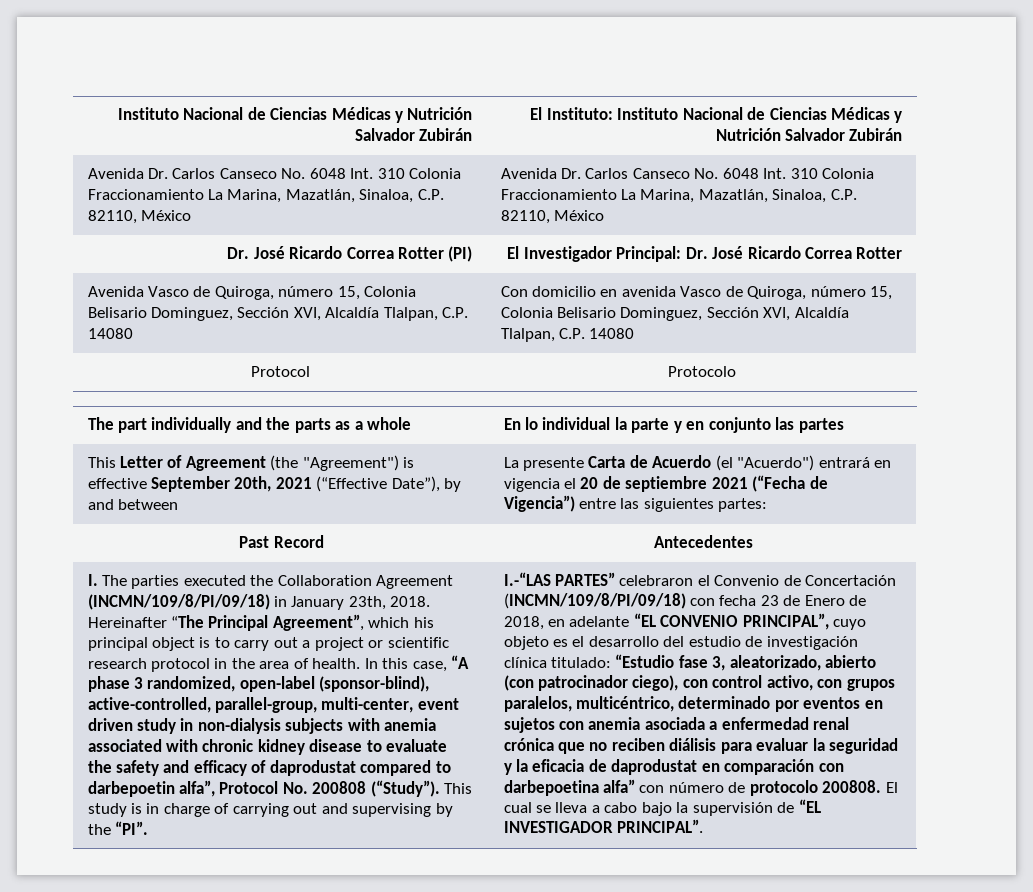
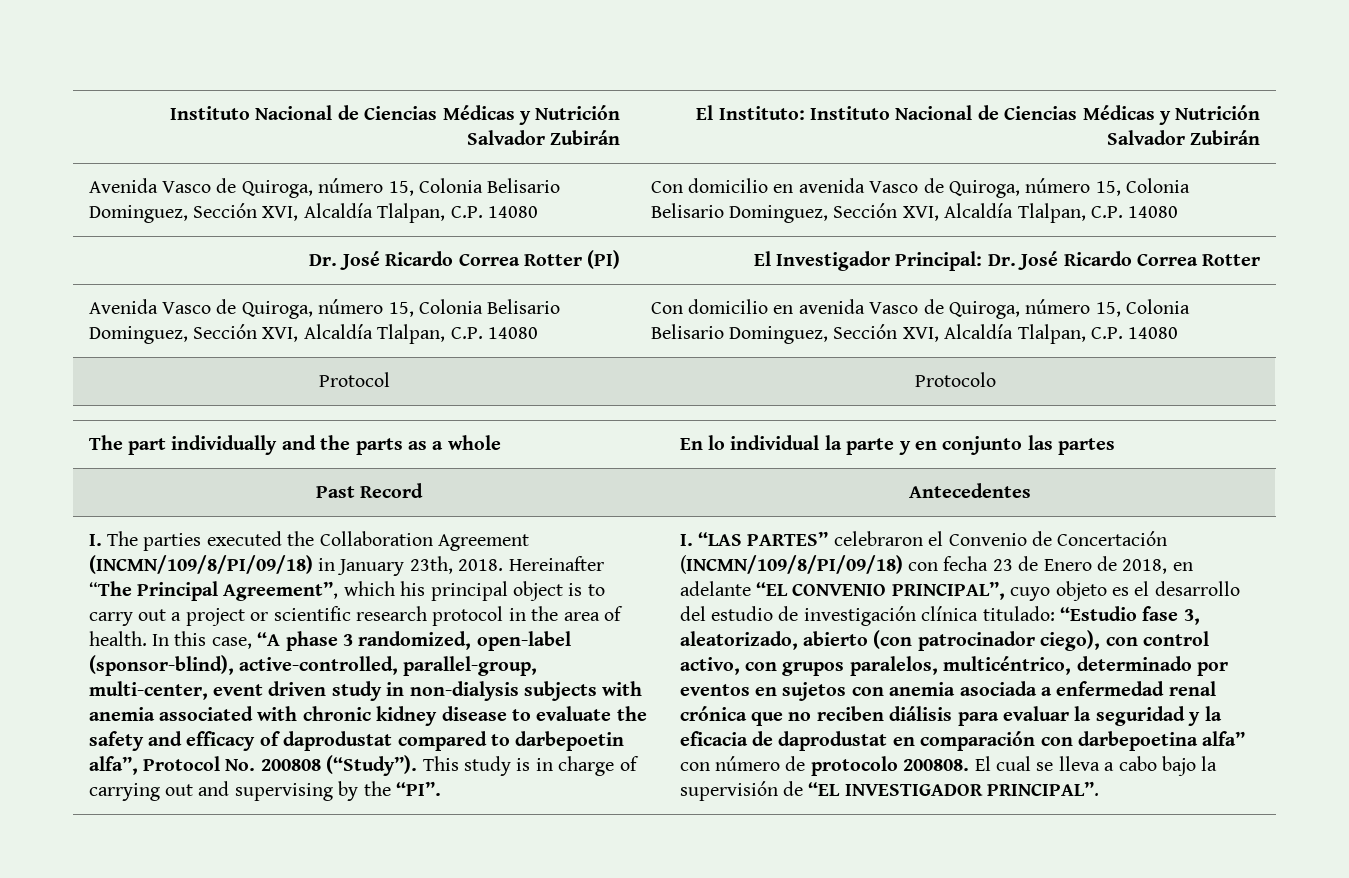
[148,168,462,179] [87,189,444,203] [87,210,192,224] [500,168,875,179] [500,189,857,203] [500,210,605,224] Dr. Carlos Canseco No. 6048 Int. 310 Colonia Fraccionamiento La Marina, Mazatlán, Sinaloa, C.P. 82110, México | Avenida Dr. Carlos Canseco No. 6048 Int. 310 Colonia Fraccionamiento La Marina, Mazatlán, Sinaloa, C.P. 82110, México -> [162,178,561,198] [88,203,539,223] [650,178,1191,198] [650,203,1179,223] Vasco de Quiroga, número 15, Colonia Belisario Dominguez, Sección XVI, Alcaldía Tlalpan, C.P. 14080 | Con domicilio en avenida Vasco de Quiroga, número 15, Colonia Belisario Dominguez, Sección XVI, Alcaldía Tlalpan, C.P. 14080
[87,455,415,471] [87,476,462,492] [87,499,179,510] [503,455,892,471] [503,475,828,492] [503,495,768,512] // This Letter of Agreement (the "Agreement") is effective September 20th, 2021 (“Effective Date”), by and between | La presente Carta de Acuerdo (el "Acuerdo") entrará en vigencia el 20 de septiembre 2021 (“Fecha de Vigencia”) entre las siguientes partes: -> (1116, 446) none
[503,572,551,586] I.-“LAS -> [679,532,743,546] I. “LAS

